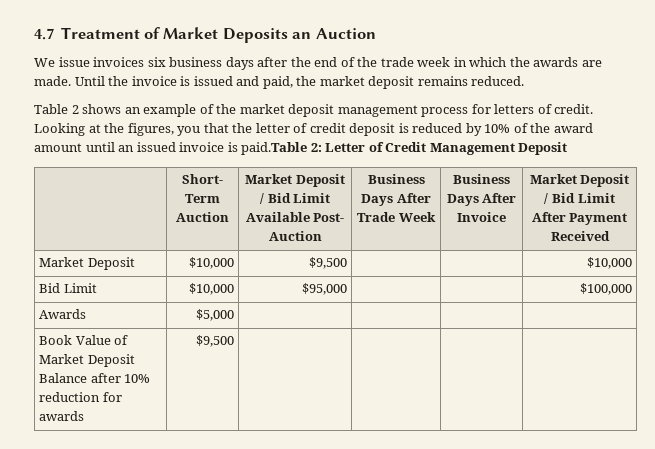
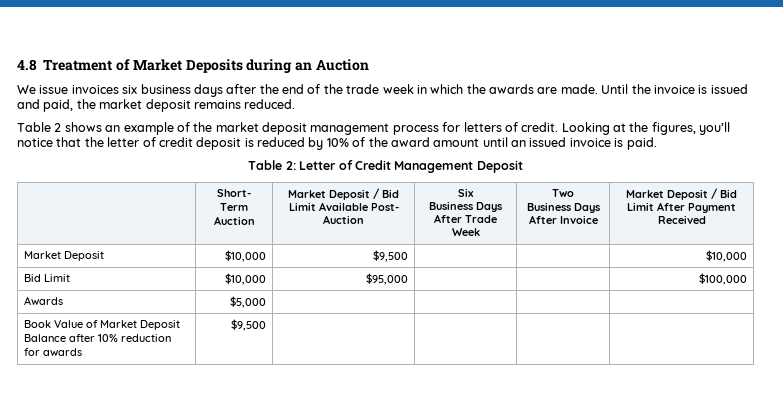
[34,28,54,40] 4.7 -> [17,59,37,71] 4.8
(288, 35) none -> [246,59,293,73] during
[177,126,201,136] you -> [699,122,731,135] [17,138,53,147] you’ll notice
[241,142,308,155] paid.Table -> [626,137,657,150] [248,160,283,170] paid. // Table
(322, 236) none -> [458,188,474,197] Six //
(436, 217) none -> [552,189,574,197] Two //

